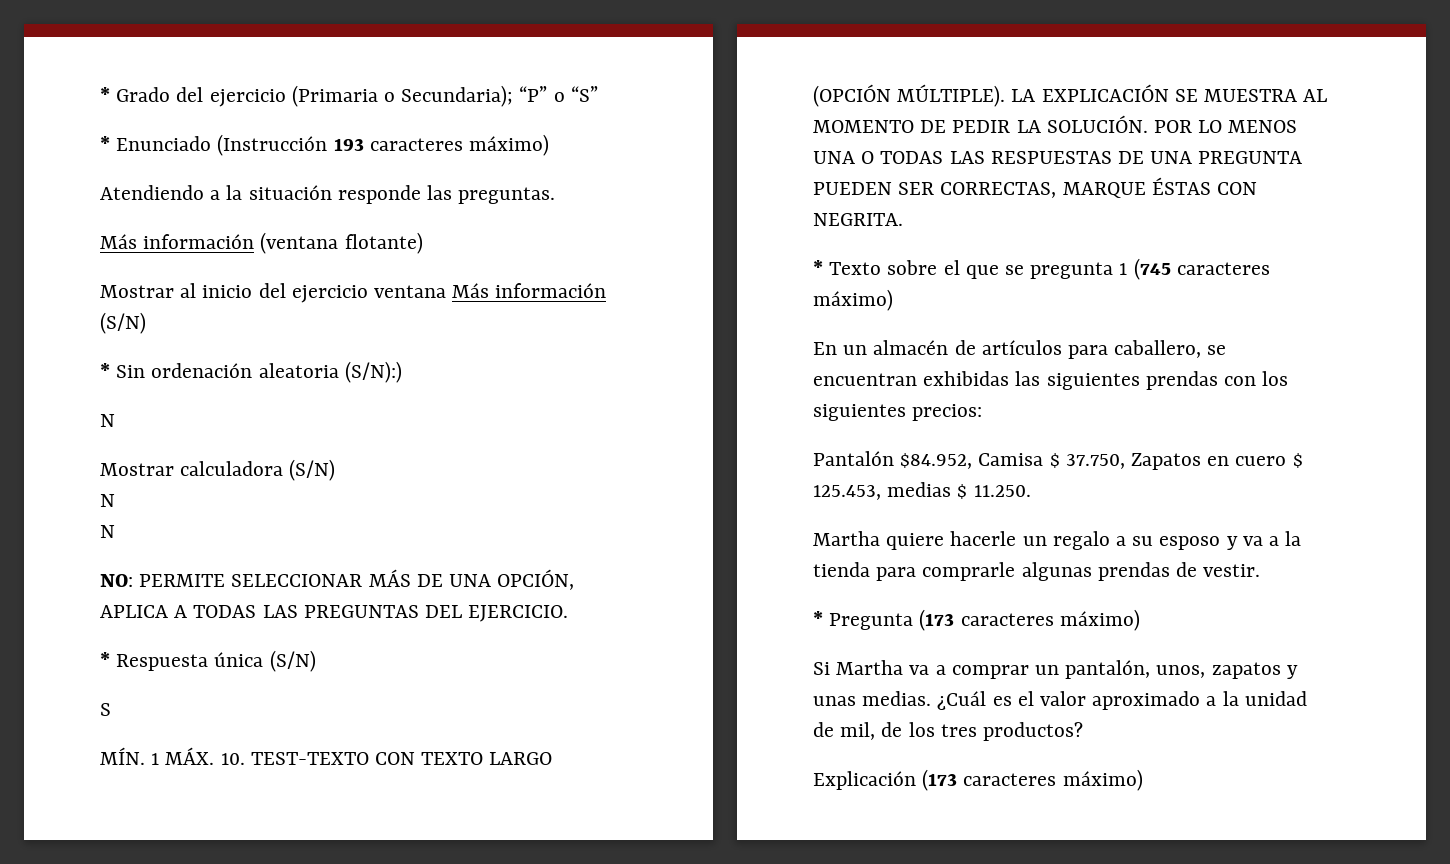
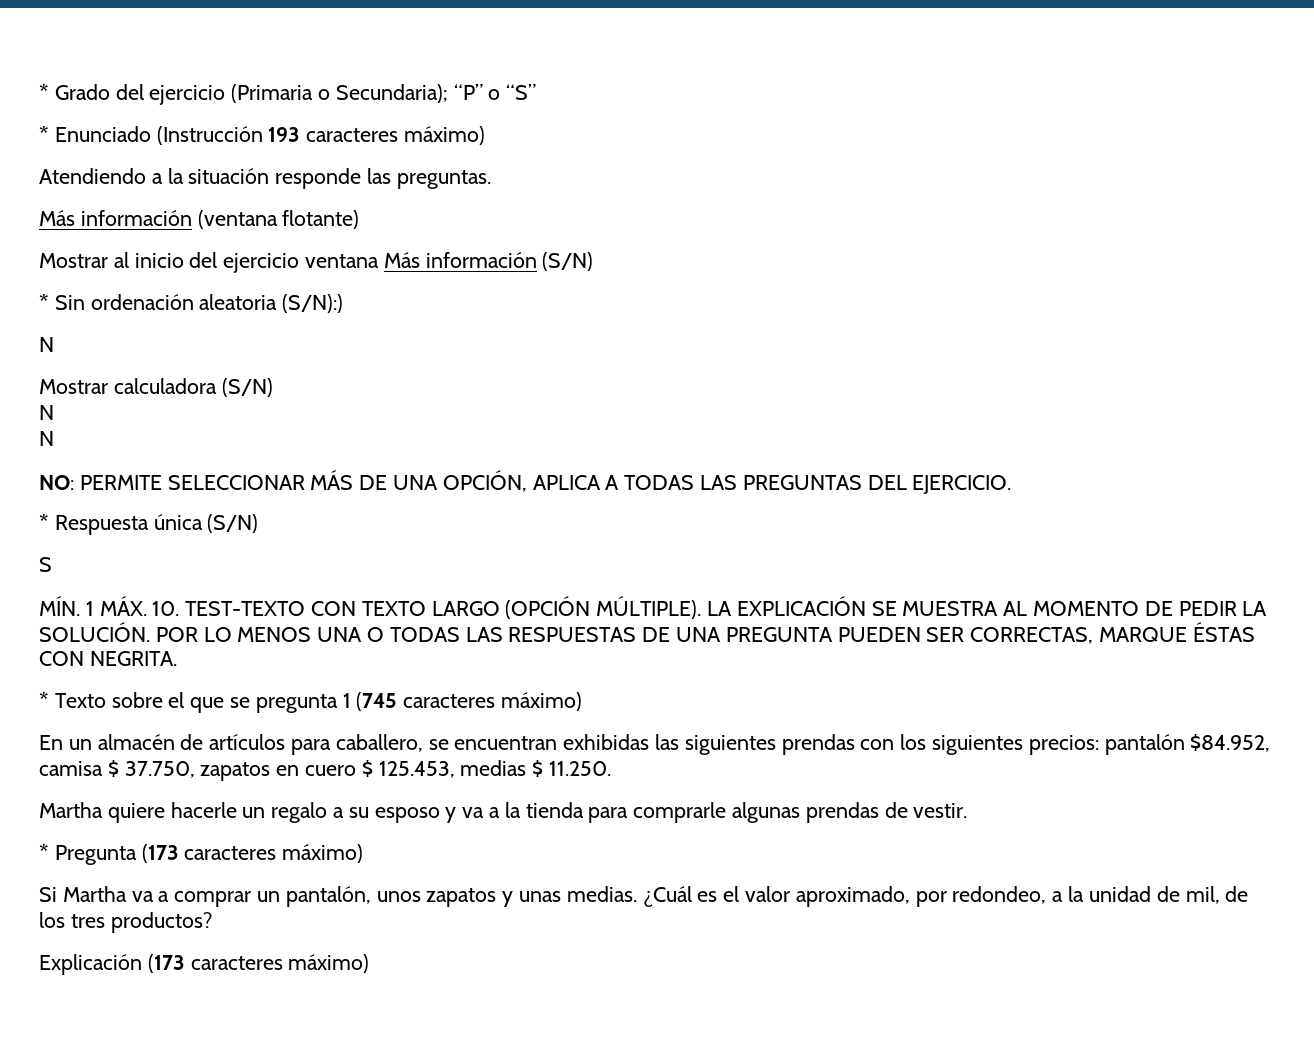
[813,451,1044,469] // Pantalón $84.952, Camisa -> [1104,734,1271,755] [39,761,103,776] pantalón $84.952, camisa
[1131,453,1202,470] Zapatos -> [200,762,271,781] zapatos
[1156,665,1206,678] unos, -> [376,891,421,902] unos
[1092,691,1201,710] aproximado -> [795,886,1047,907] aproximado, por redondeo,

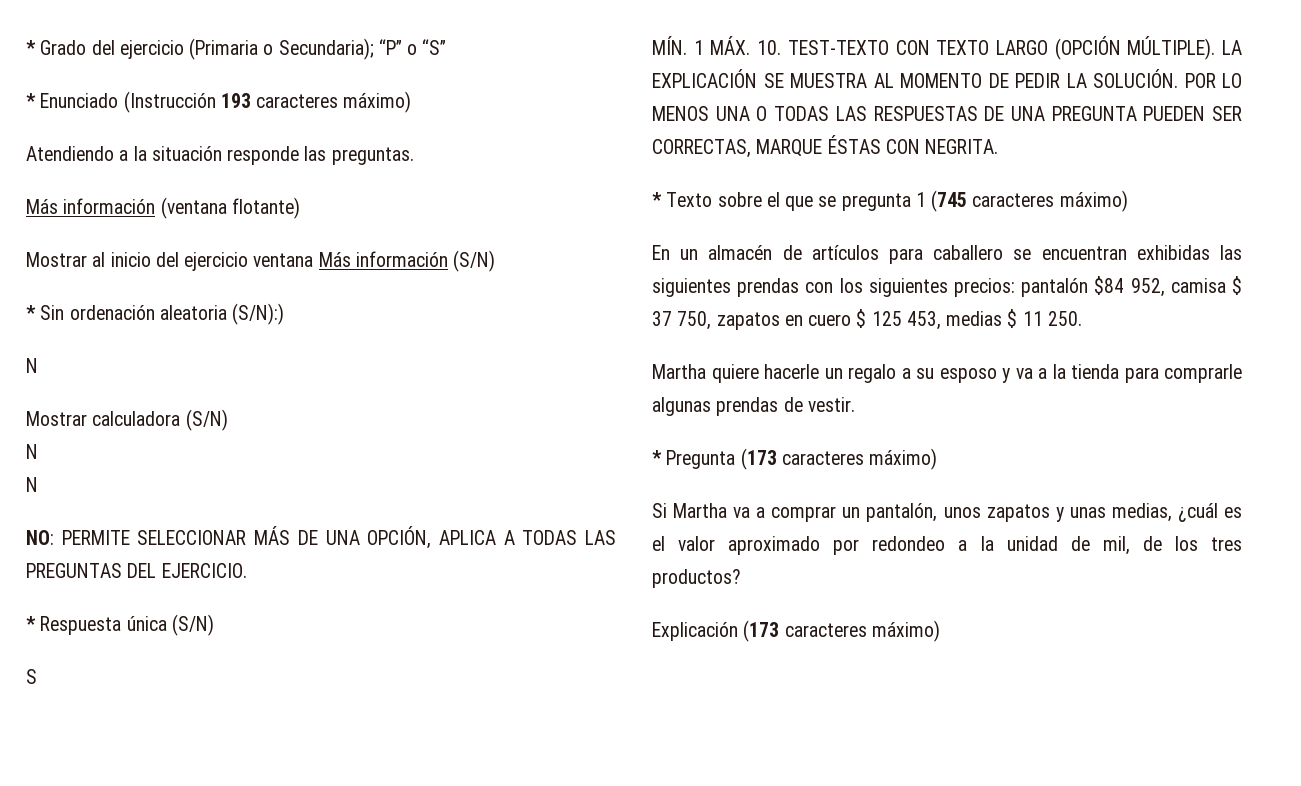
[335,734,423,752] caballero, -> [933,245,1004,260] caballero
[1190,734,1271,752] [39,760,612,781] $84.952, camisa $ 37.750, zapatos en cuero $ 125.453, medias $ 11.250. -> [1094,276,1242,297] [652,309,1082,330] $84 952, camisa $ 37 750, zapatos en cuero $ 125 453, medias $ 11 250.
[566,886,692,907] medias. ¿Cuál -> [1111,503,1218,522] medias, ¿cuál
[795,886,1047,907] aproximado, por redondeo, -> [728,536,946,555] aproximado por redondeo

